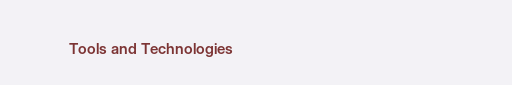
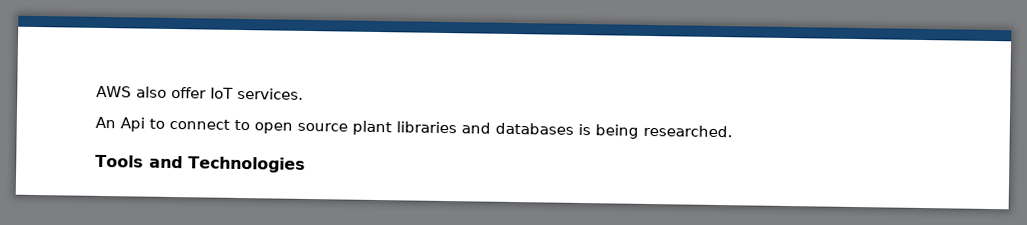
(69, 48) none -> [96,85,304,100] [95,116,733,139] AWS also offer IoT services. // An Api to connect to open source plant libraries and databases is being researched. //

